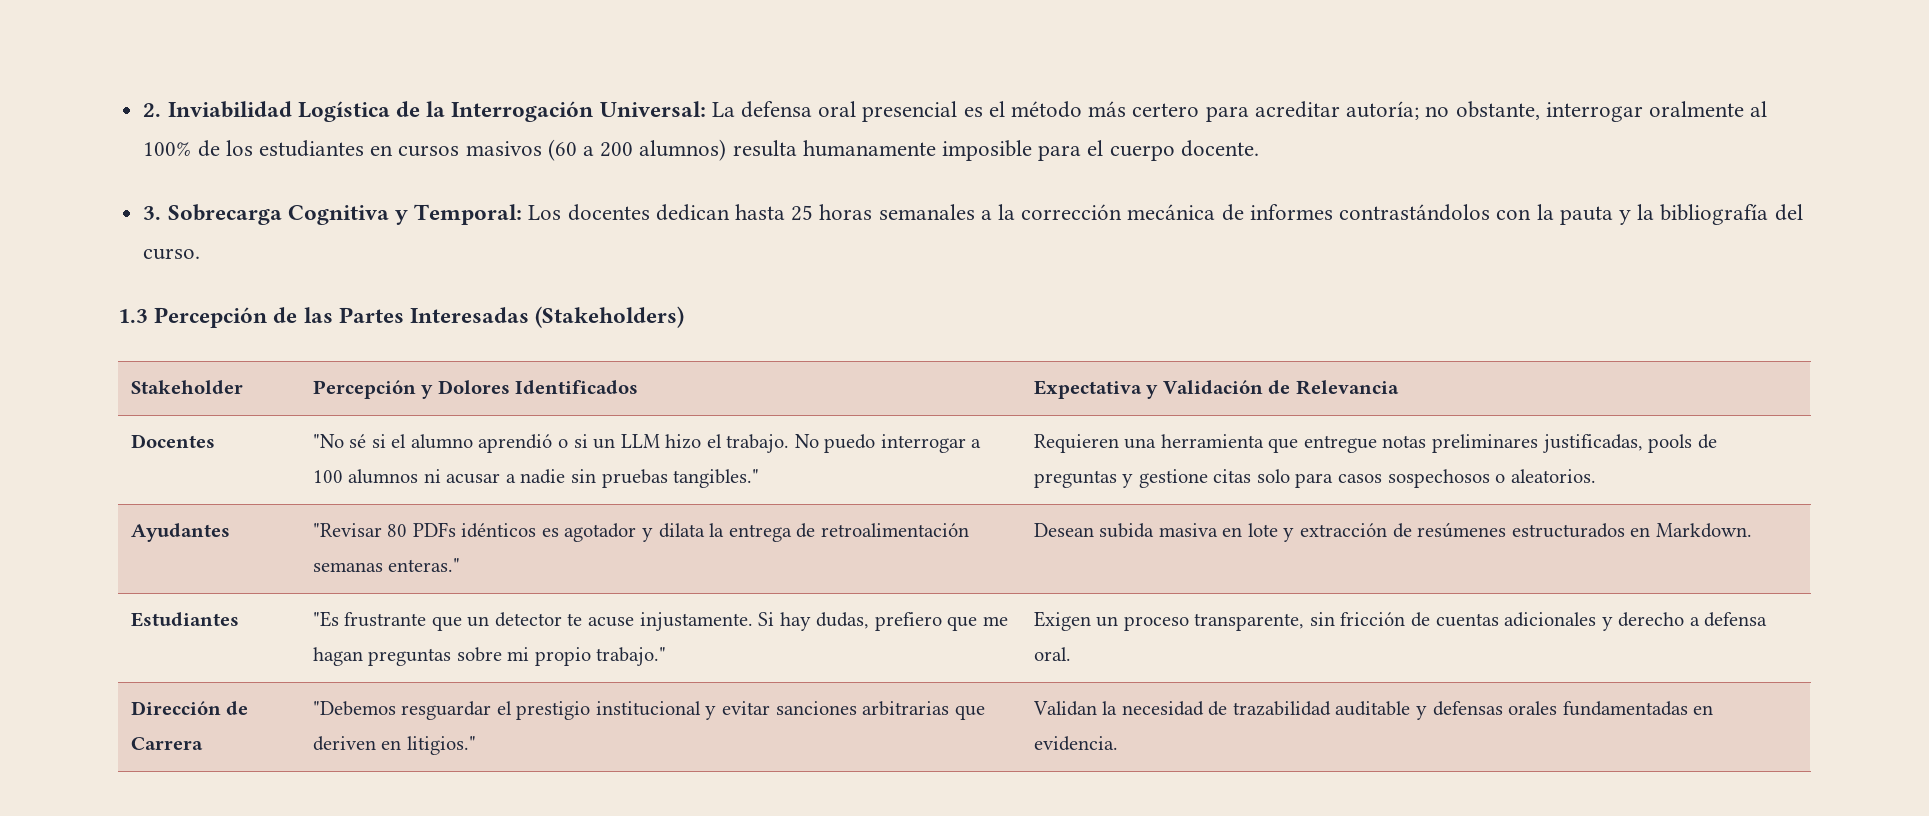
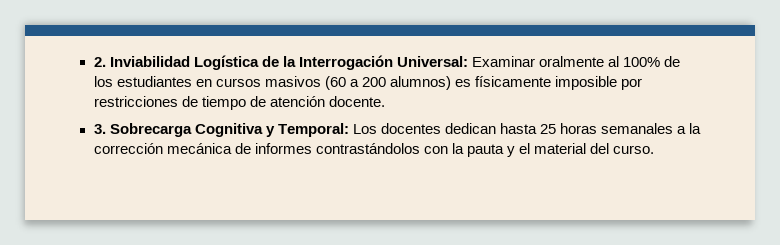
[711,101,1643,122] La defensa oral presencial es el método más certero para acreditar autoría; no obstante, interrogar -> [471,56,535,67] Examinar
[732,140,1175,161] resulta humanamente imposible para el cuerpo -> [454,76,643,90] [93,96,325,110] es físicamente imposible por restricciones de tiempo de atención
[1637,204,1769,225] la bibliografía -> [518,143,587,154] el material
[118,306,685,328] [130,380,243,394] [312,380,639,399] [1033,380,1399,399] [130,434,215,448] [312,434,982,453] [312,469,760,488] [1033,434,1717,453] [1033,469,1596,488] [130,523,230,542] [312,522,969,542] [312,558,461,572] [1033,523,1752,542] [130,612,239,627] [312,611,1008,631] [312,647,667,666] [1033,611,1768,631] [1033,647,1071,661] [130,701,249,715] [130,737,203,750] [312,701,985,720] [312,736,476,755] [1032,701,1714,720] [1033,736,1118,751] // 1.3 Percepción de las Partes Interesadas (Stakeholders) // Stakeholder | Percepción y Dolores Identificados | Expectativa y Validación de Relevancia // Docentes | "No sé si el alumno aprendió o si un LLM hizo el trabajo. No puedo interrogar a 100 alumnos ni acusar a nadie sin pruebas tangibles." | Requieren una herramienta que entregue notas preliminares justificadas, pools de preguntas y gestione citas solo para casos sospechosos o aleatorios. // Ayudantes | "Revisar 80 PDFs idénticos es agotador y dilata la entrega de retroalimentación semanas enteras." | Desean subida masiva en lote y extracción de resúmenes estructurados en Markdown. // Estudiantes | "Es frustrante que un detector te acuse injustamente. Si hay dudas, prefiero que me hagan preguntas sobre mi propio trabajo." | Exigen un proceso transparente, sin fricción de cuentas adicionales y derecho a defensa oral. // Dirección de Carrera | "Debemos resguardar el prestigio institucional y evitar sanciones arbitrarias que deriven en litigios." | Validan la necesidad de trazabilidad auditable y defensas orales fundamentadas en evidencia. -> (655, 149) none

